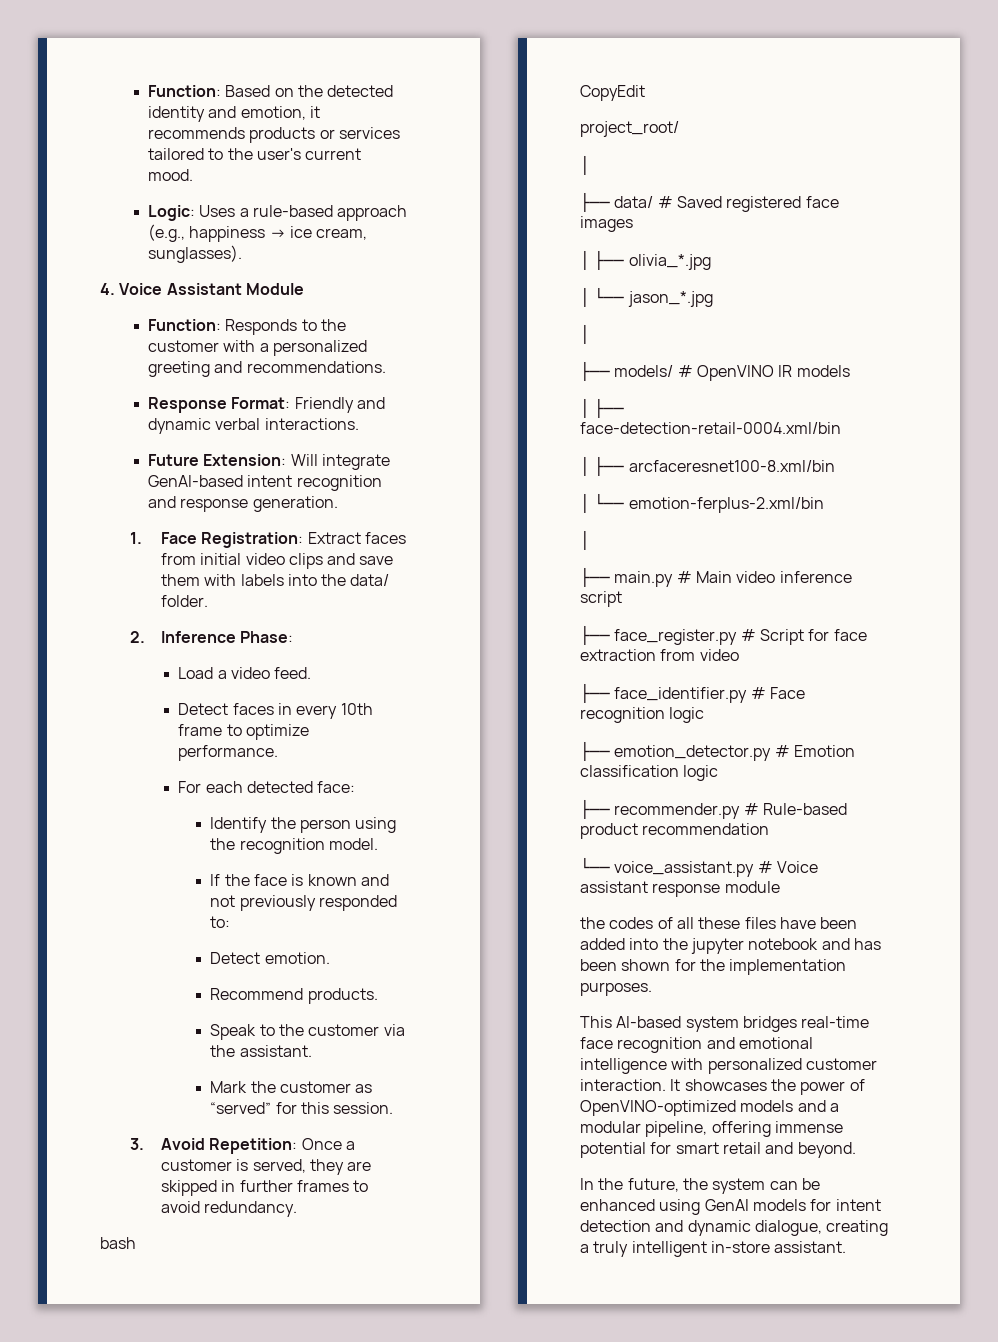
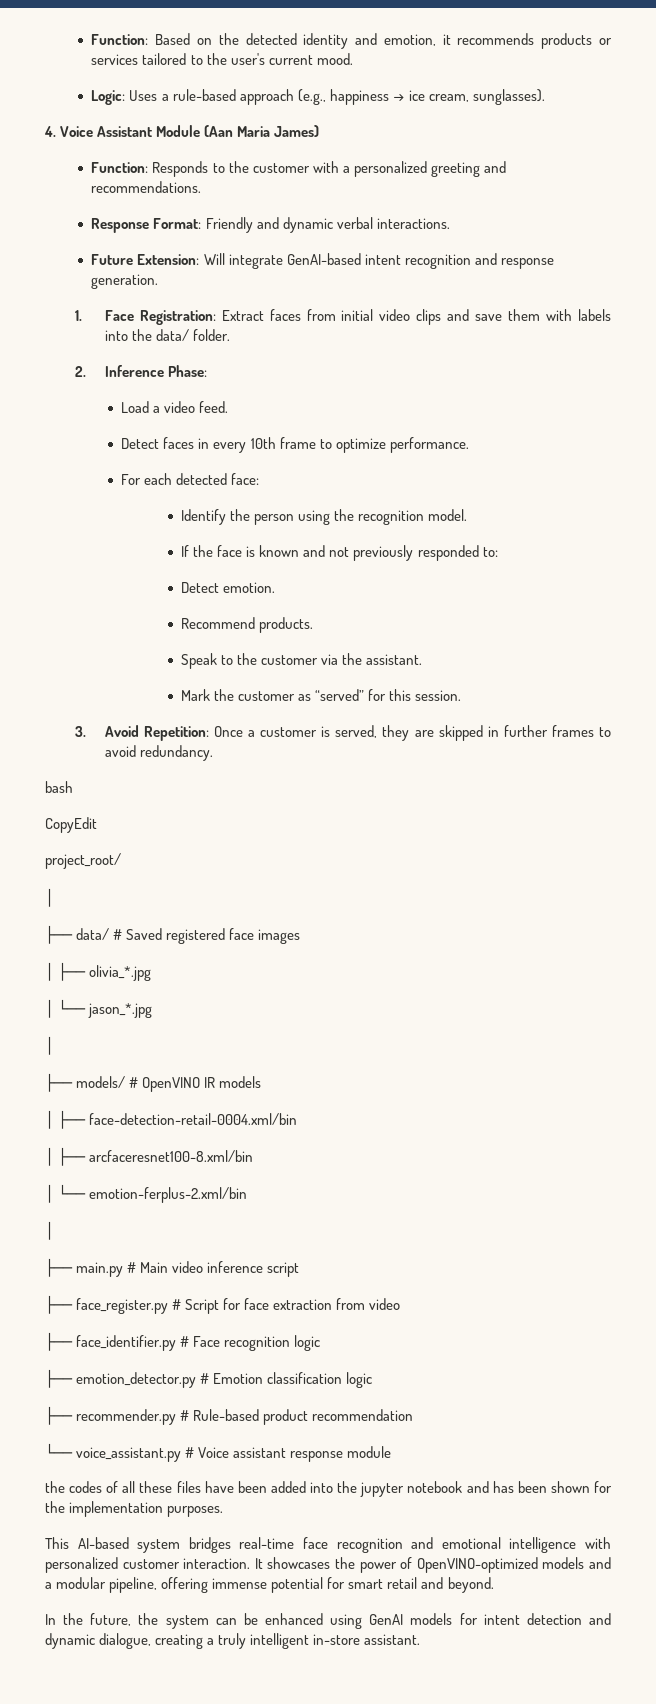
(304, 289) none -> [204,125,320,137] (Aan Maria James)

